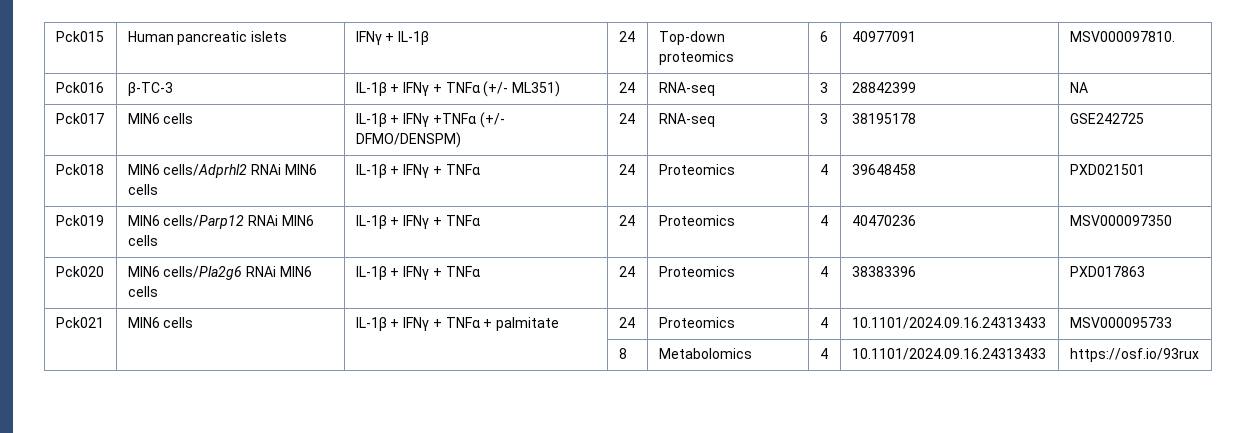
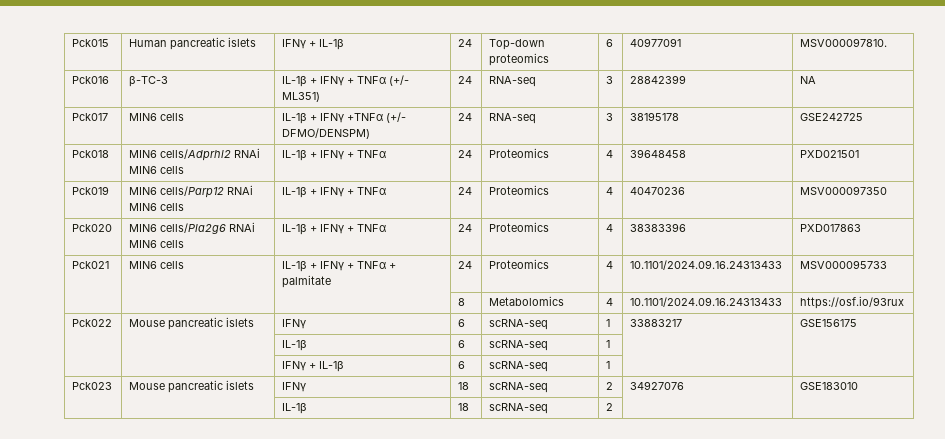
(1199, 355) none -> [72,319,113,327] [129,317,255,330] [282,319,307,329] [458,319,466,327] [489,319,549,330] [606,319,611,327] [630,319,683,327] [800,319,858,327] [282,340,308,351] [458,340,466,348] [489,340,549,351] [606,340,611,348] [282,361,345,372] [458,361,466,369] [489,361,549,372] [606,361,611,369] [72,382,113,390] [129,380,255,393] [282,382,307,392] [458,382,470,390] [489,382,549,393] [606,382,614,390] [630,381,685,390] [800,382,859,390] [282,403,308,414] [458,403,470,411] [489,403,549,414] [606,403,614,411] // Pck022 | Mouse pancreatic islets | IFNγ | 6 | scRNA-seq | 1 | 33883217 | GSE156175 // | | IL-1β | 6 | scRNA-seq | 1 | | // | | IFNγ + IL-1β | 6 | scRNA-seq | 1 | | // Pck023 | Mouse pancreatic islets | IFNγ | 18 | scRNA-seq | 2 | 34927076 | GSE183010 // | | IL-1β | 18 | scRNA-seq | 2 | |

